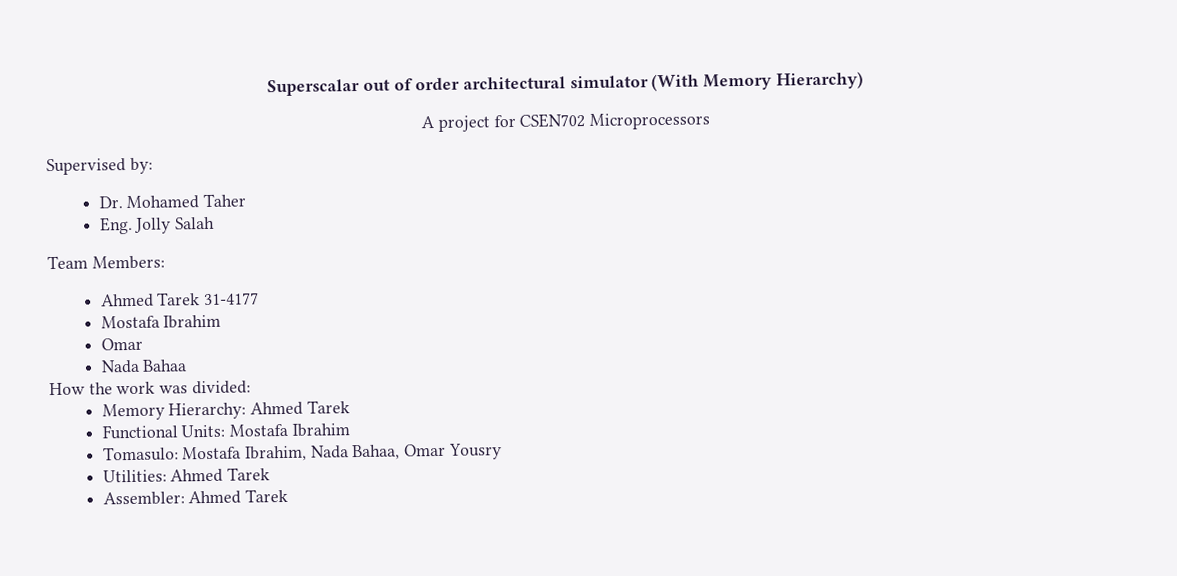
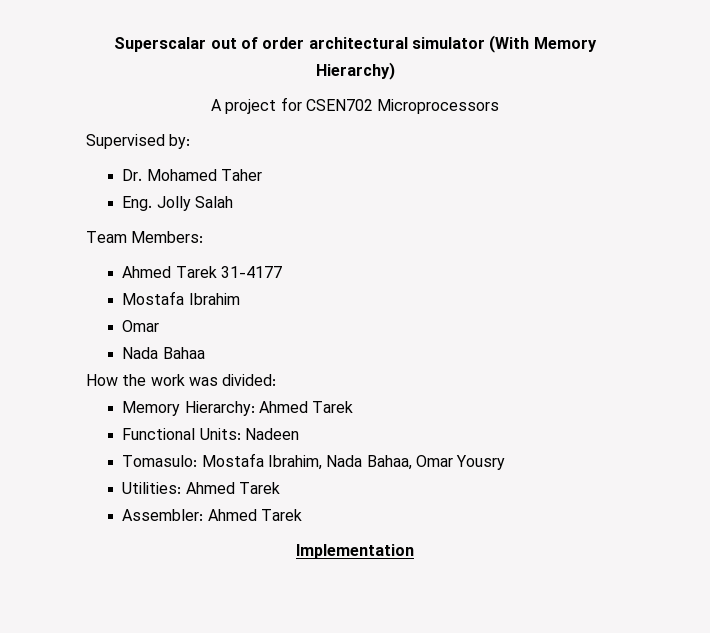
[228,423,350,437] Mostafa Ibrahim -> [245,428,300,440] Nadeen
(288, 495) none -> [296,544,414,559] // Implementation

